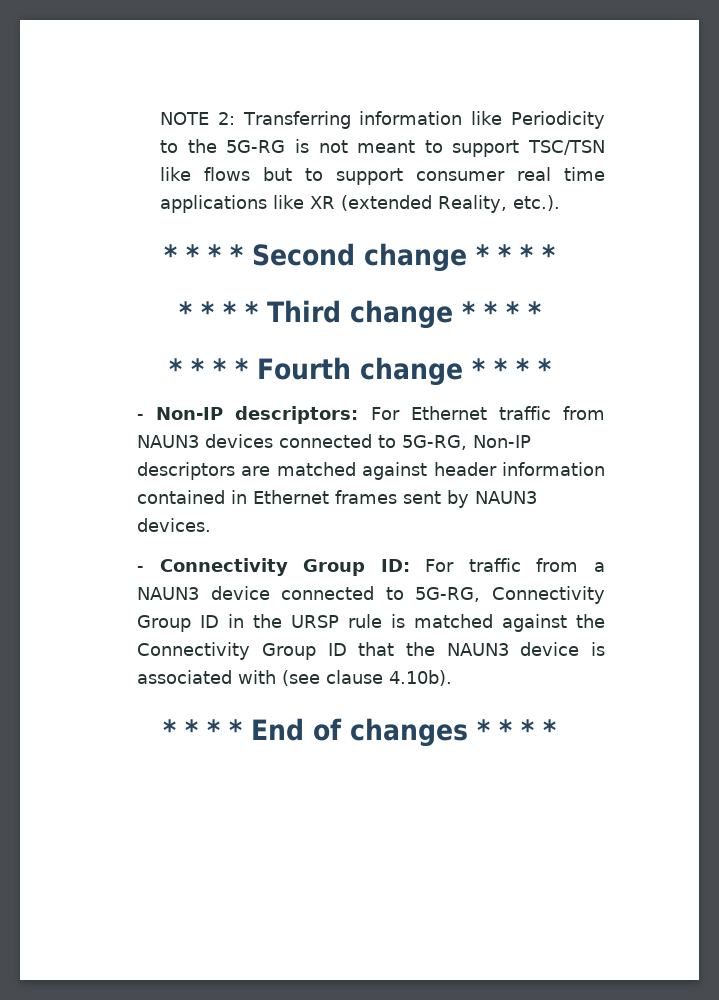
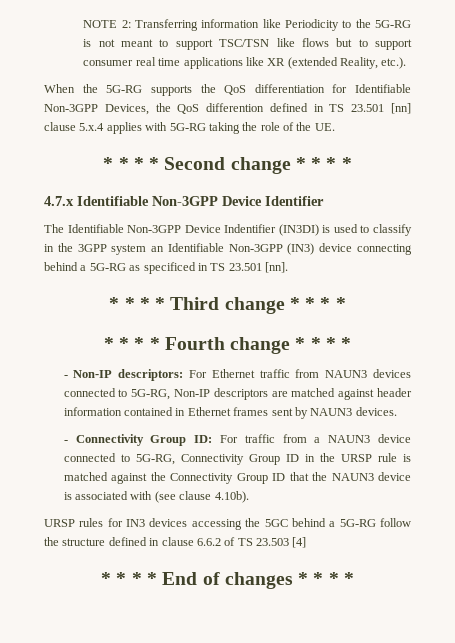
(561, 203) none -> [44,84,411,96] [44,103,411,115] [44,122,335,134] // When the 5G-RG supports the QoS differentiation for Identifiable Non-3GPP Devices, the QoS differention defined in TS 23.501 [nn] clause 5.x.4 applies with 5G-RG taking the role of the UE.
(555, 254) none -> [44,196,324,206] [44,224,412,236] [44,243,412,255] [44,262,288,274] // 4.7.x Identifiable Non-3GPP Device Identifier // The Identifiable Non-3GPP Device Indentifier (IN3DI) is used to classify in the 3GPP system an Identifiable Non-3GPP (IN3) device connecting behind a 5G-RG as specificed in TS 23.501 [nn].
(453, 678) none -> [44,518,412,530] [44,537,307,548] // URSP rules for IN3 devices accessing the 5GC behind a 5G-RG follow the structure defined in clause 6.6.2 of TS 23.503 [4]

